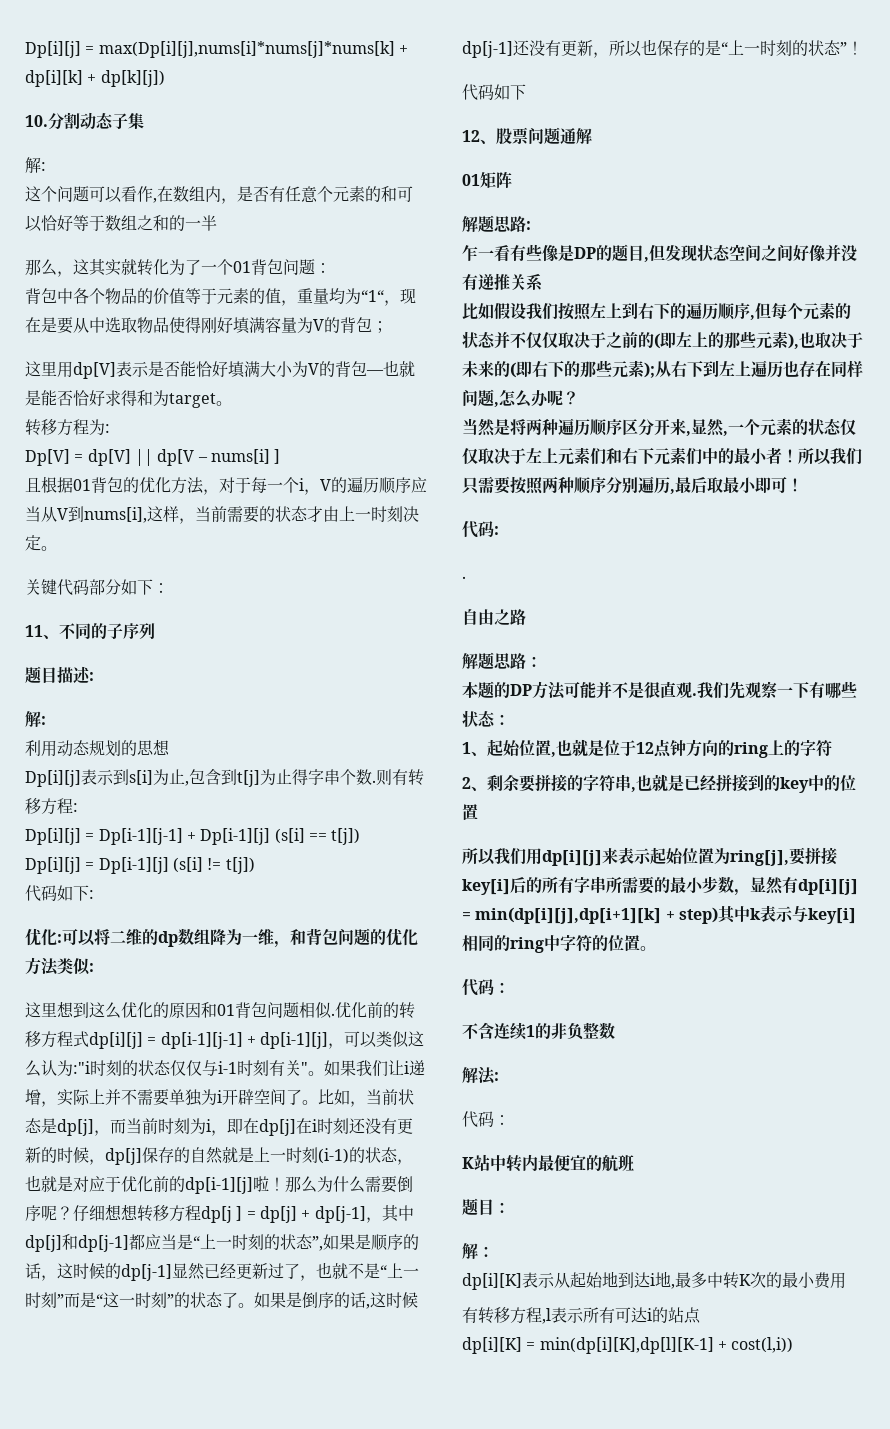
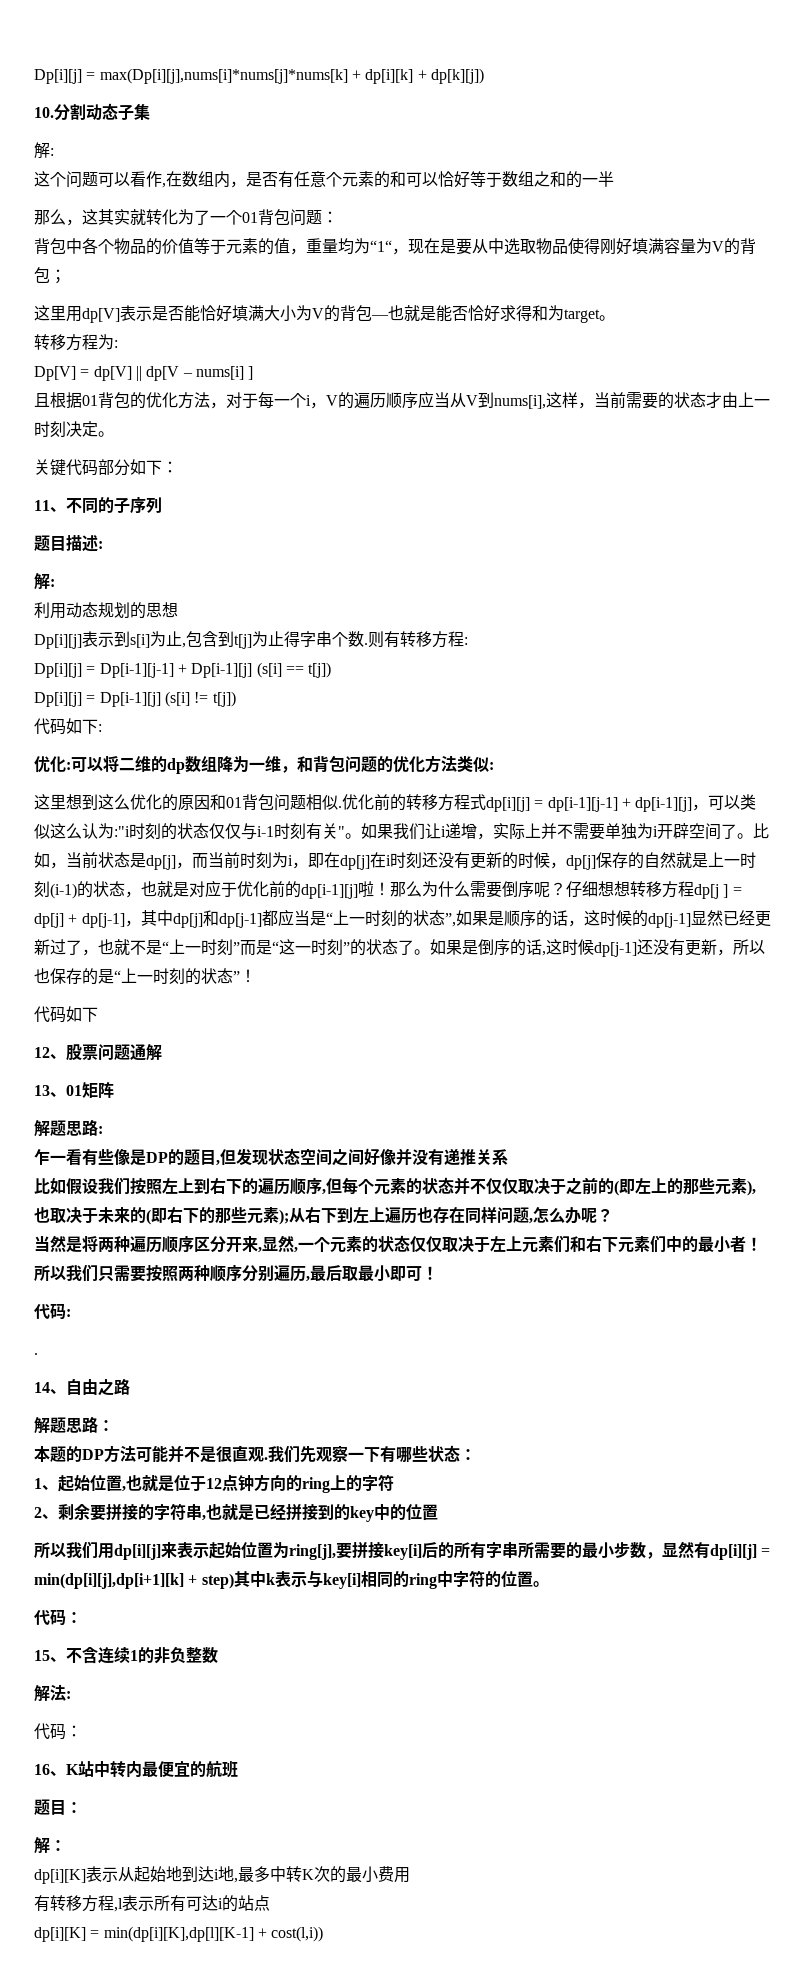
(592, 136) none -> [34,1085,66,1097] 13、
(466, 577) none -> [34,1382,66,1394] 14、
(510, 987) none -> [34,1650,66,1662] 15、
(510, 1120) none -> [34,1764,66,1776] 16、

